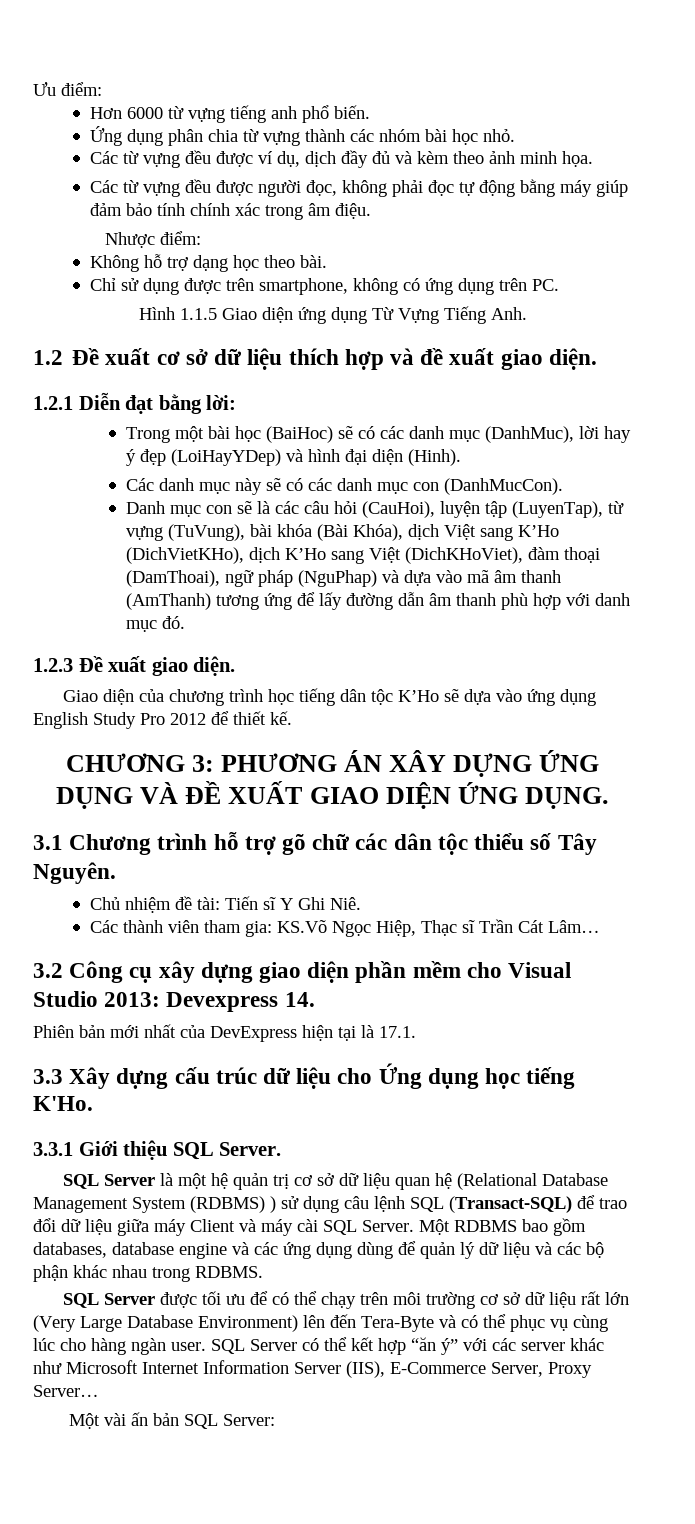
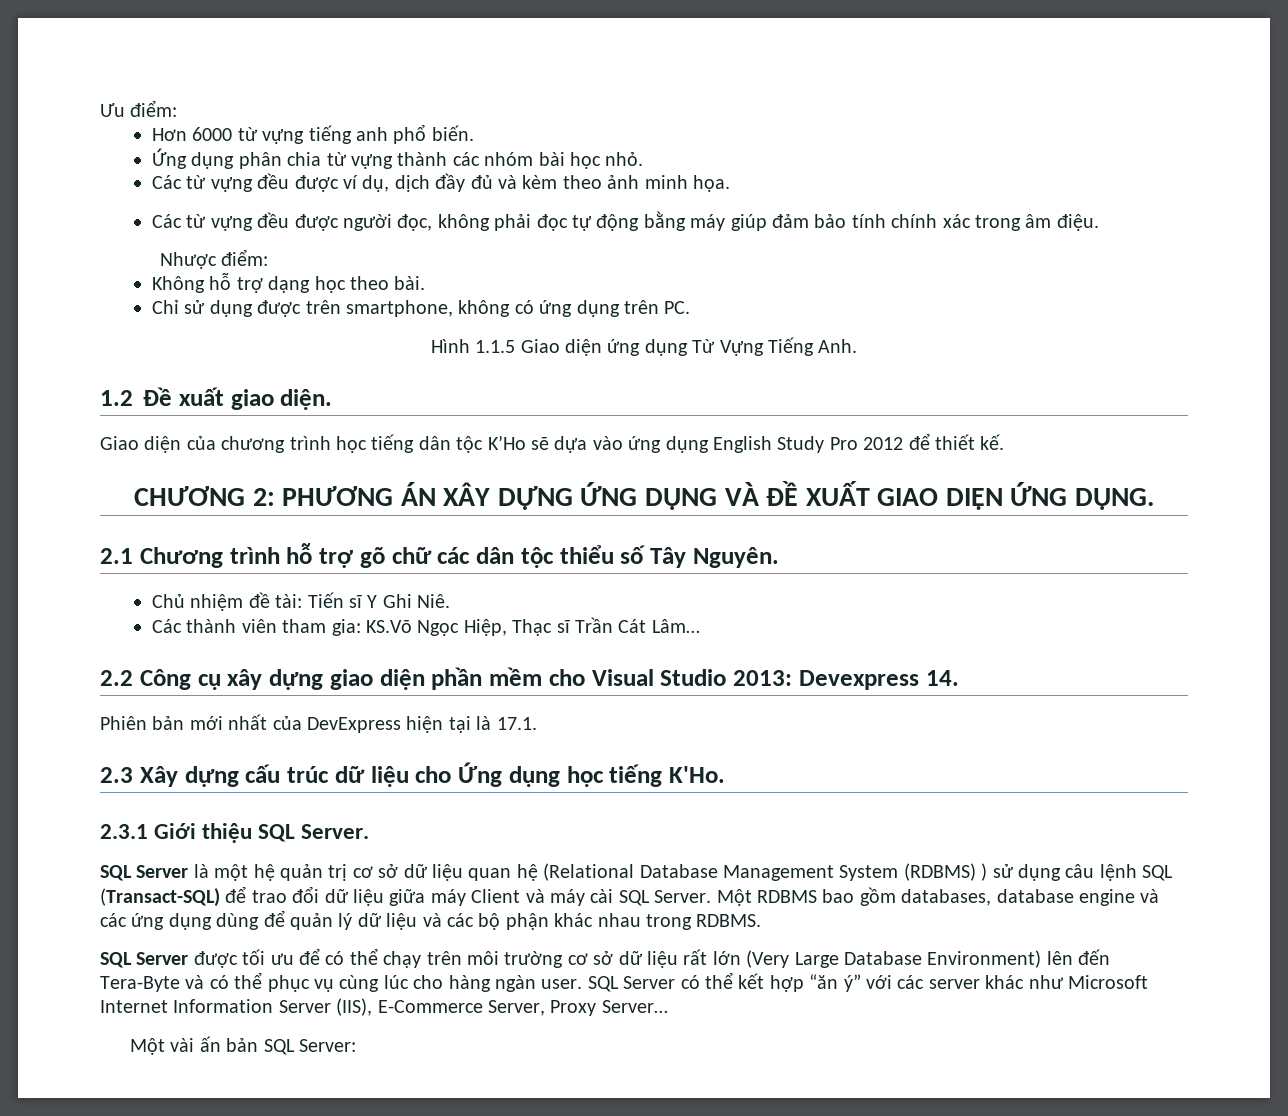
[156,348,597,370] [33,392,237,414] [125,426,631,443] [125,449,461,466] [125,478,563,495] [125,501,624,518] [125,524,559,541] [125,547,600,564] [125,570,561,587] [125,592,630,610] [125,616,185,632] [33,656,147,672] cơ sở dữ liệu thích hợp và đề xuất giao diện. // 1.2.1 Diễn đạt bằng lời: // Trong một bài học (BaiHoc) sẽ có các danh mục (DanhMuc), lời hay ý đẹp (LoiHayYDep) và hình đại diện (Hinh). // Các danh mục này sẽ có các danh mục con (DanhMucCon). // Danh mục con sẽ là các câu hỏi (CauHoi), luyện tập (LuyenTap), từ vựng (TuVung), bài khóa (Bài Khóa), dịch Việt sang K’Ho (DichVietKHo), dịch K’Ho sang Việt (DichKHoViet), đàm thoại (DamThoai), ngữ pháp (NguPhap) và dựa vào mã âm thanh (AmThanh) tương ứng để lấy đường dẫn âm thanh phù hợp với danh mục đó. // 1.2.3 Đề xuất -> (224, 396) none
[191,755,214,772] 3: -> [252,488,275,506] 2:
[33,835,63,850] 3.1 -> [100,548,133,564] 2.1
[33,963,63,978] 3.2 -> [100,670,133,686] 2.2
[33,1069,63,1084] 3.3 -> [100,767,133,783] 2.3
[33,1142,73,1156] 3.3.1 -> [100,824,148,839] 2.3.1

